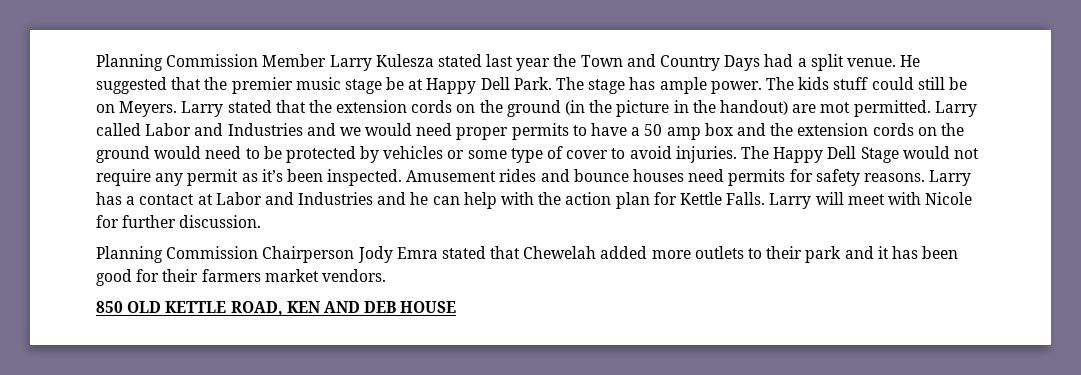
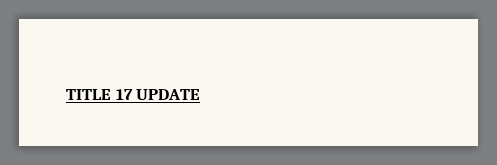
[96,54,921,71] [96,77,967,94] [96,100,977,117] [96,123,964,140] [96,146,979,163] [96,169,972,186] [96,192,973,209] [96,215,262,228] [96,246,959,263] [96,269,386,286] [96,301,457,316] Planning Commission Member Larry Kulesza stated last year the Town and Country Days had a split venue. He suggested that the premier music stage be at Happy Dell Park. The stage has ample power. The kids stuff could still be on Meyers. Larry stated that the extension cords on the ground (in the picture in the handout) are mot permitted. Larry called Labor and Industries and we would need proper permits to have a 50 amp box and the extension cords on the ground would need to be protected by vehicles or some type of cover to avoid injuries. The Happy Dell Stage would not require any permit as it’s been inspected. Amusement rides and bounce houses need permits for safety reasons. Larry has a contact at Labor and Industries and he can help with the action plan for Kettle Falls. Larry will meet with Nicole for further discussion. // Planning Commission Chairperson Jody Emra stated that Chewelah added more outlets to their park and it has been good for their farmers market vendors. // 850 OLD KETTLE ROAD, KEN AND DEB HOUSE -> [66,89,201,100] TITLE 17 UPDATE

